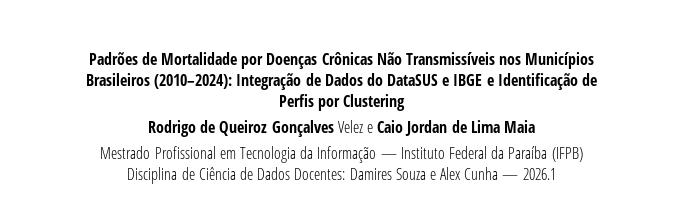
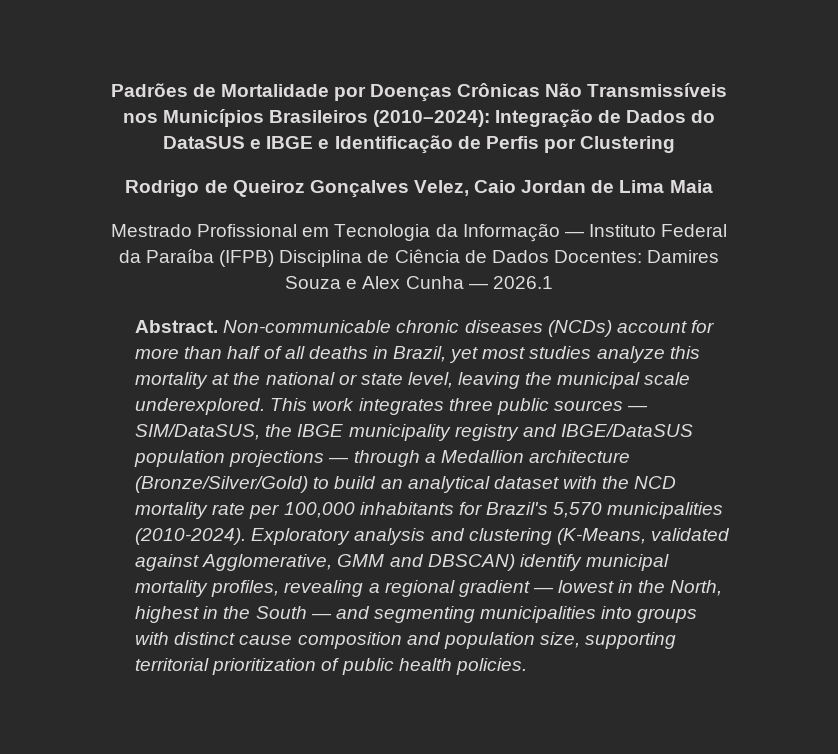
[337,120,373,133] Velez e -> [413,180,469,196] Velez,
(556, 174) none -> [135,320,714,337] [135,346,700,363] [135,372,691,389] [135,398,649,415] [135,424,693,441] [134,450,630,467] [135,476,677,493] [135,502,724,519] [135,528,730,545] [135,554,669,571] [135,580,723,597] [135,606,698,623] [135,632,677,649] [135,658,527,675] // Abstract. Non-communicable chronic diseases (NCDs) account for more than half of all deaths in Brazil, yet most studies analyze this mortality at the national or state level, leaving the municipal scale underexplored. This work integrates three public sources — SIM/DataSUS, the IBGE municipality registry and IBGE/DataSUS population projections — through a Medallion architecture (Bronze/Silver/Gold) to build an analytical dataset with the NCD mortality rate per 100,000 inhabitants for Brazil's 5,570 municipalities (2010-2024). Exploratory analysis and clustering (K-Means, validated against Agglomerative, GMM and DBSCAN) identify municipal mortality profiles, revealing a regional gradient — lowest in the North, highest in the South — and segmenting municipalities into groups with distinct cause composition and population size, supporting territorial prioritization of public health policies.

